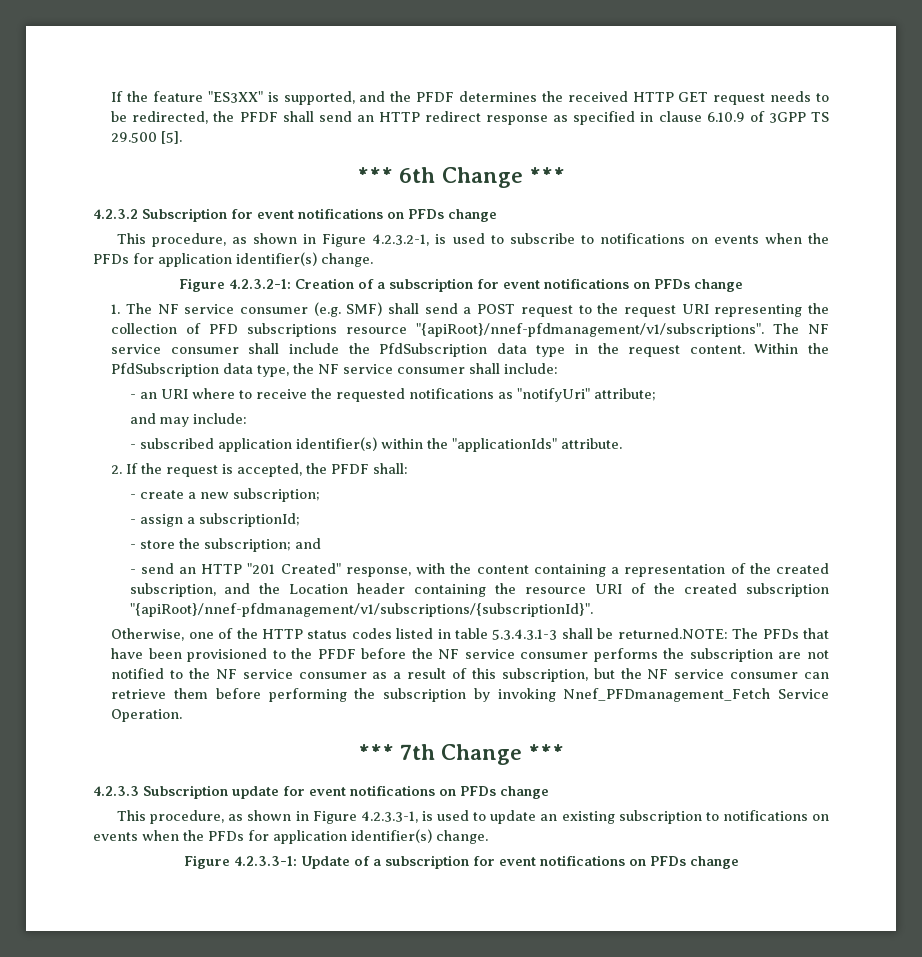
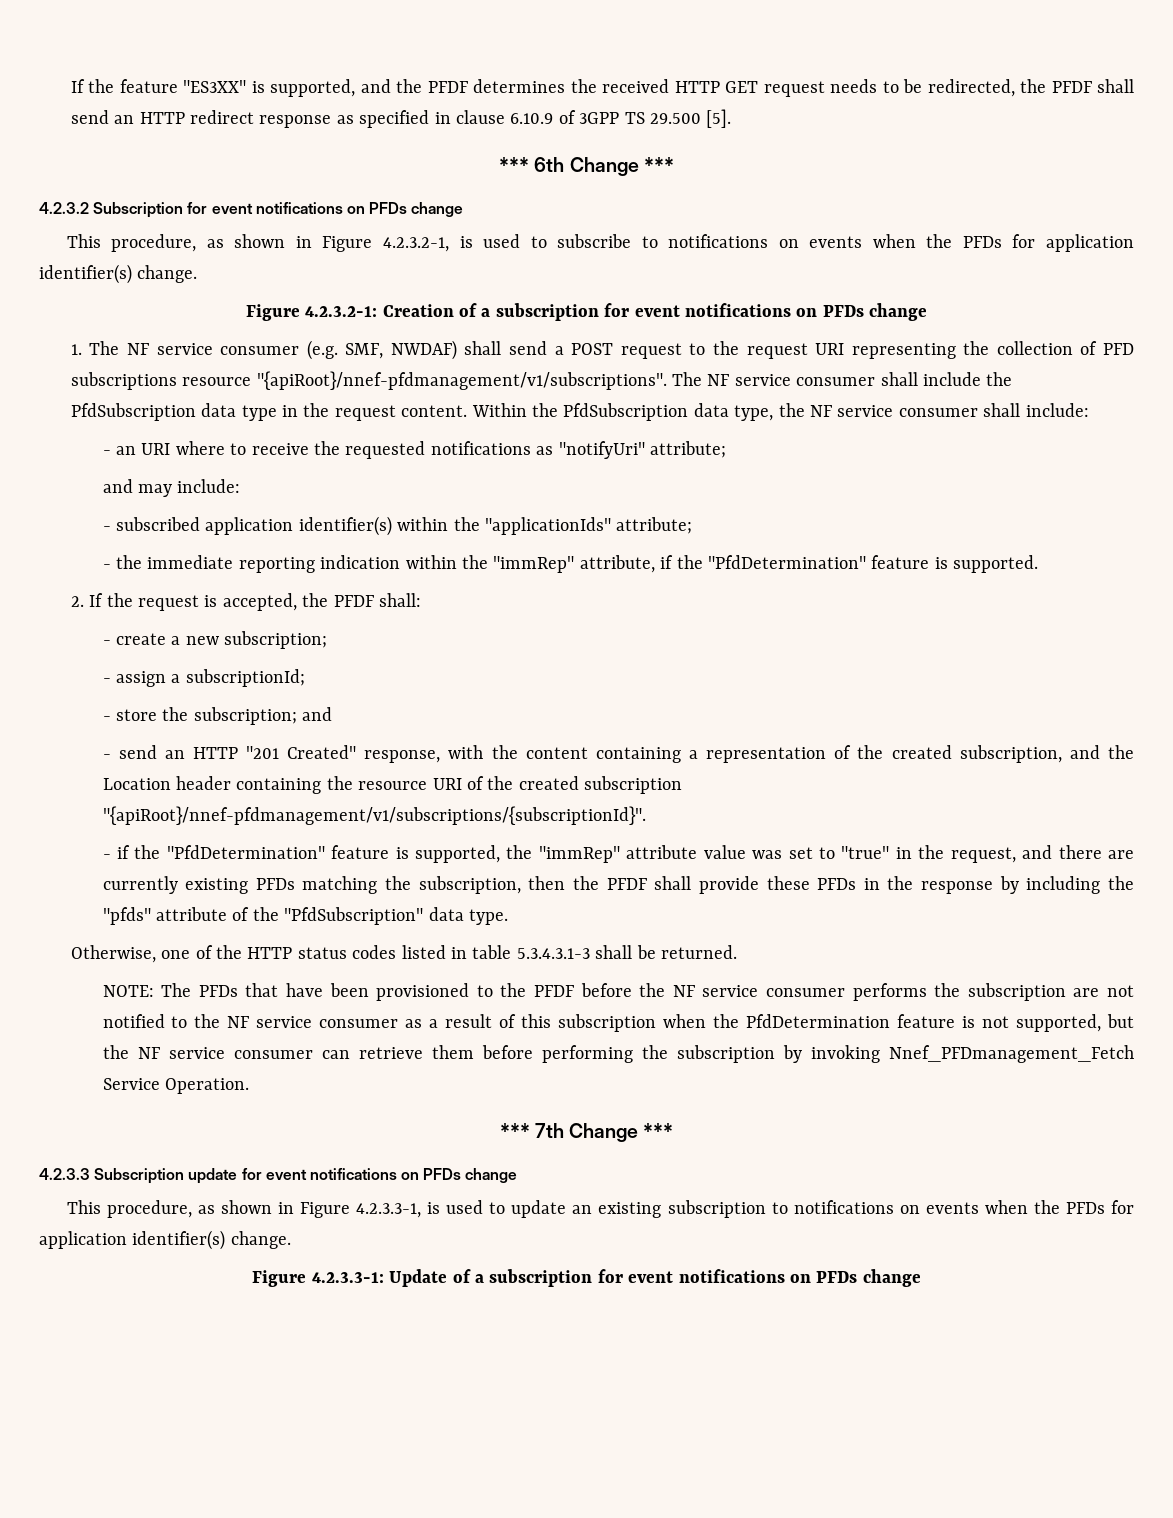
[346,302,383,316] SMF) -> [345,340,457,360] SMF, NWDAF)
[560,438,622,449] attribute. -> [616,517,693,534] [102,555,1039,573] attribute; // - the immediate reporting indication within the "immRep" attribute, if the "PfdDetermination" feature is supported.
(593, 610) none -> [102,845,1134,863] [102,876,1134,894] [102,907,508,925] // - if the "PfdDetermination" feature is supported, the "immRep" attribute value was set to "true" in the request, and there are currently existing PFDs matching the subscription, then the PFDF shall provide these PFDs in the response by including the "pfds" attribute of the "PfdSubscription" data type.
[617,628,728,639] returned.NOTE: -> [660,945,737,959] [102,985,154,997] returned. // NOTE:
[501,668,588,682] subscription, -> [558,1014,1102,1032] subscription when the PfdDetermination feature is not supported,

